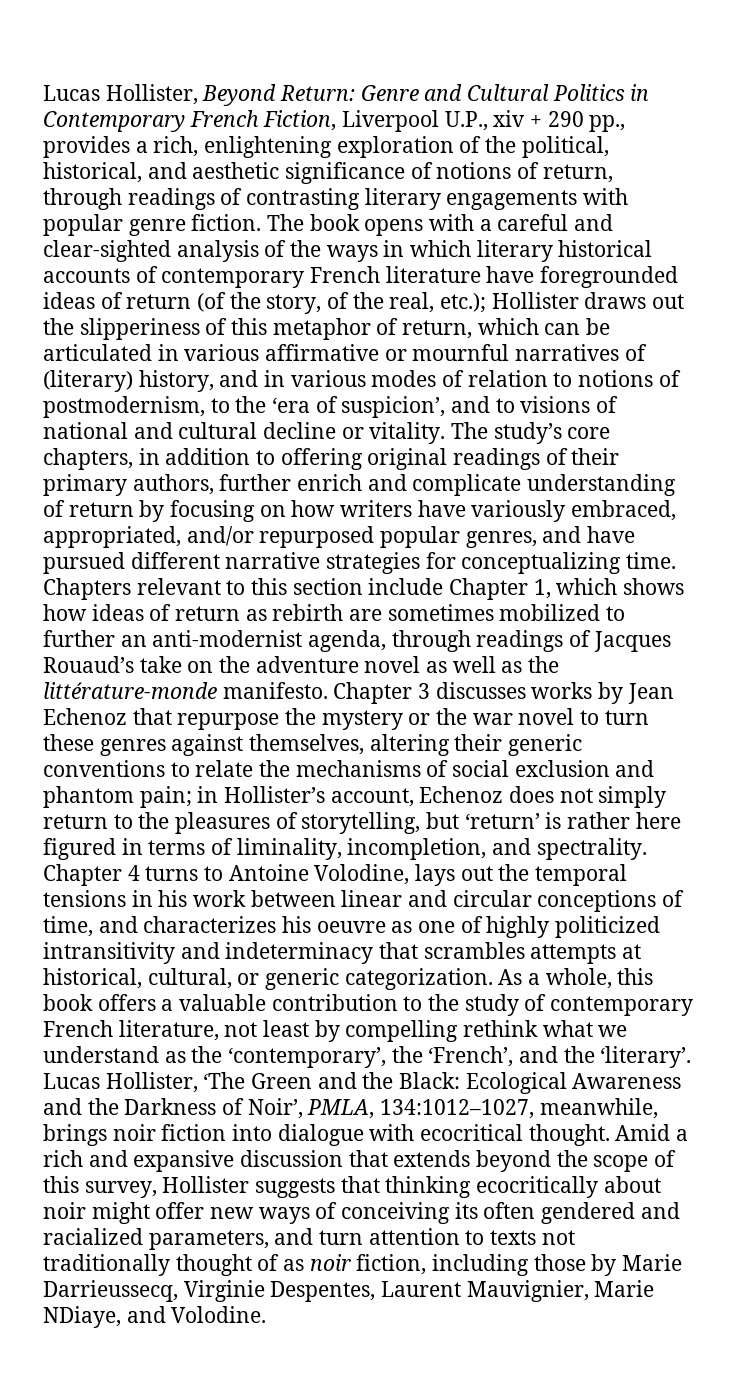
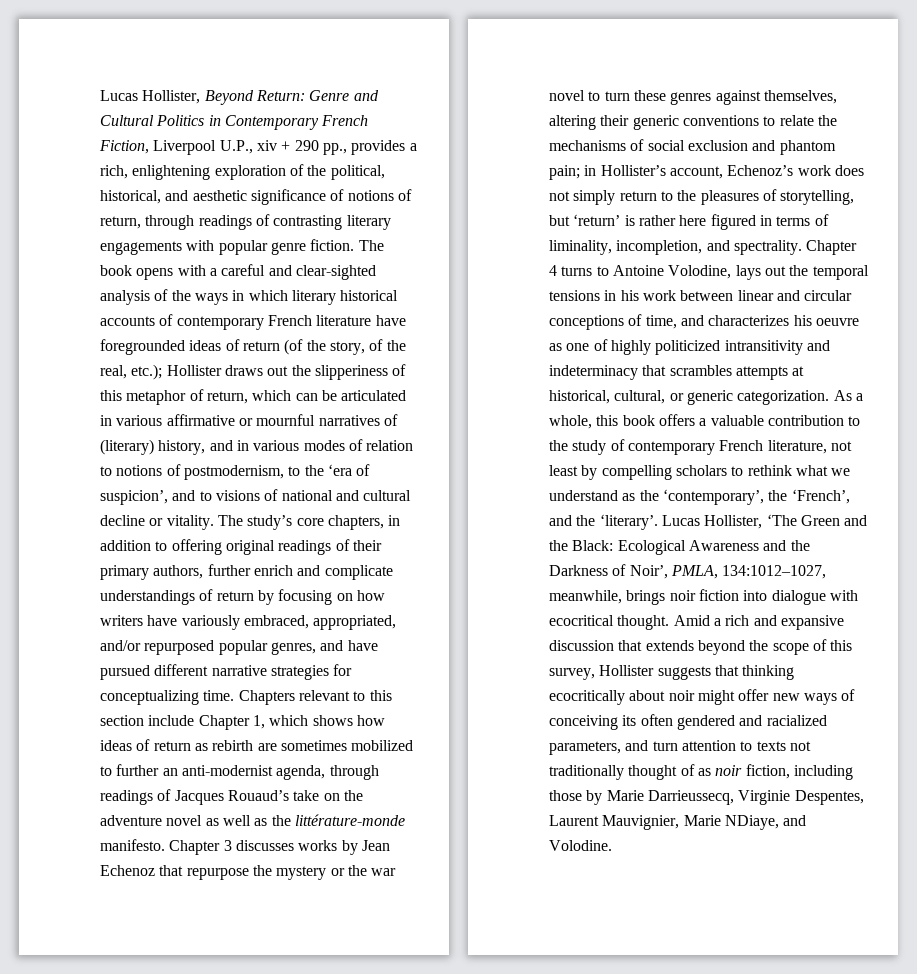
[527,474,677,496] understanding -> [100,590,195,605] understandings
[419,786,504,803] Echenoz -> [727,165,831,176] Echenoz’s work
(459, 1031) none -> [675,465,744,476] scholars to

